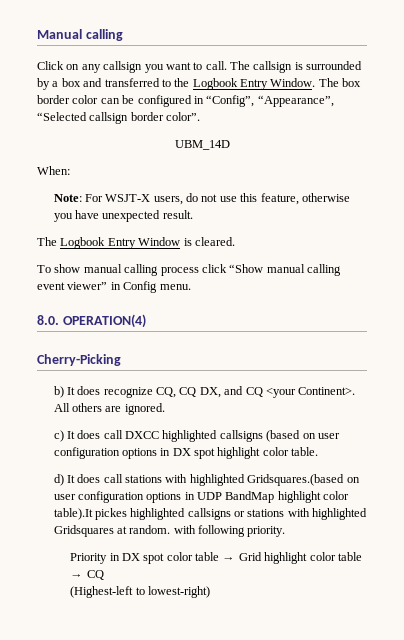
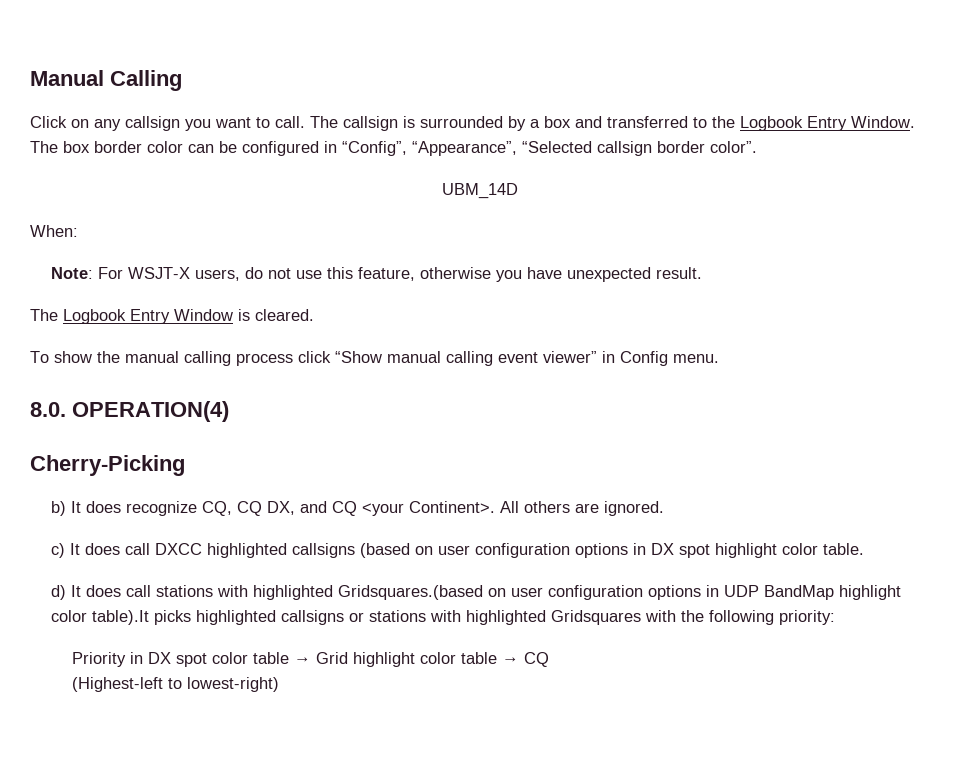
[85,29,123,41] calling -> [110,70,182,91] Calling
(81, 268) none -> [97,351,120,363] the
[94,508,127,520] pickes -> [153,610,191,625] picks
[116,525,286,537] at random. with following priority. -> [644,610,835,625] with the following priority:

